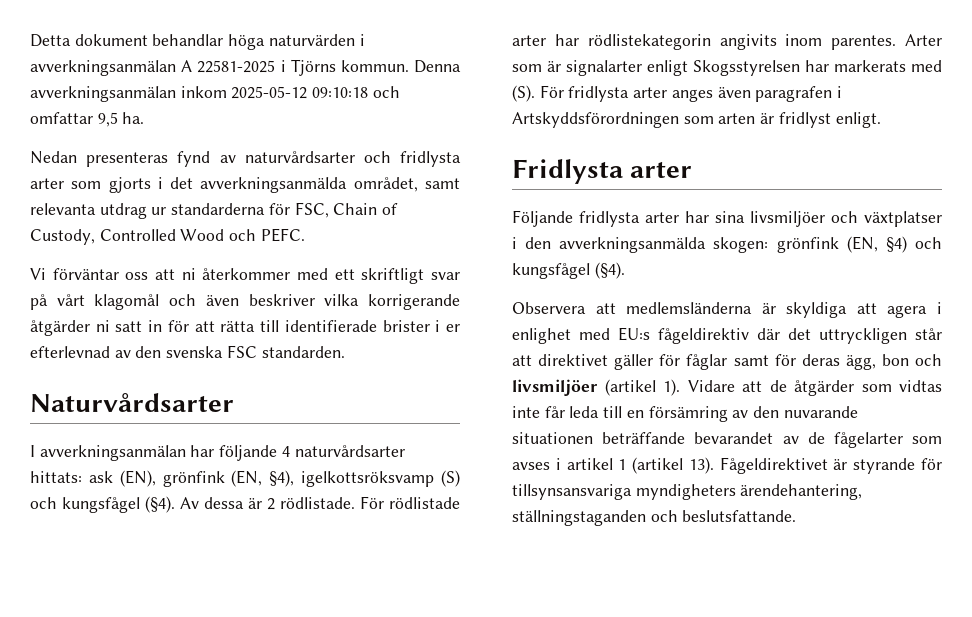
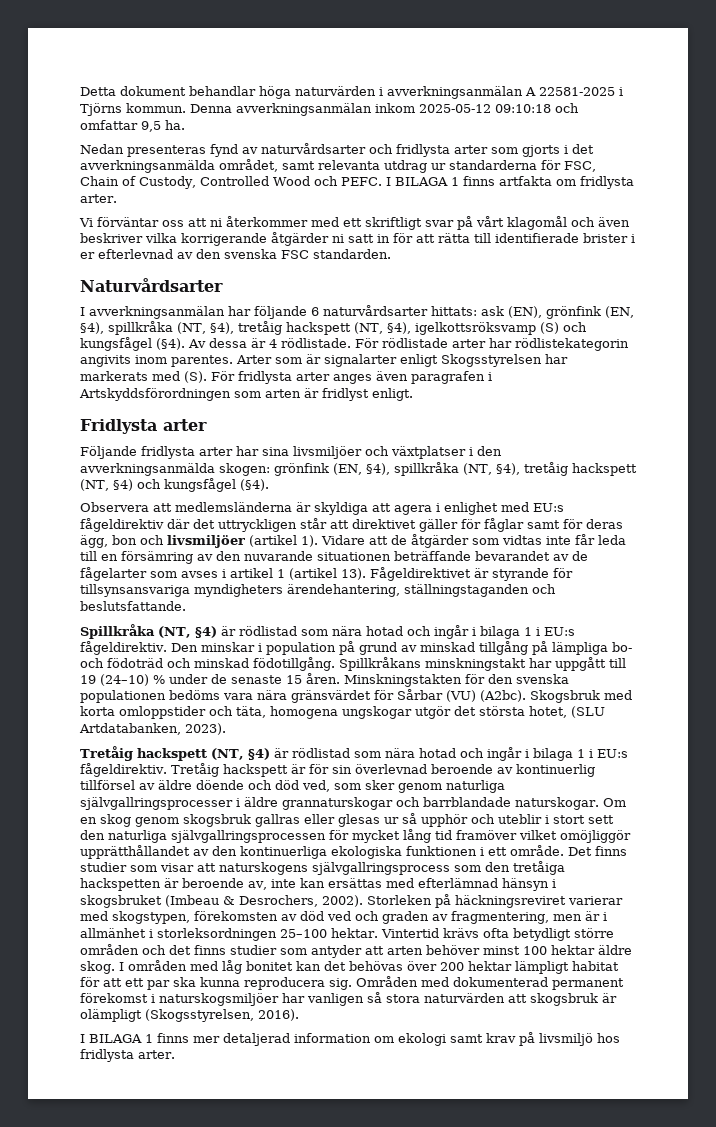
(305, 235) none -> [385,176,634,189] [80,194,117,203] I BILAGA 1 finns artfakta om fridlysta arter.
[281,446,290,457] 4 -> [311,307,319,316] 6
(295, 478) none -> [108,321,411,335] spillkråka (NT, §4), tretåig hackspett (NT, §4),
[267,498,275,510] 2 -> [269,339,277,348] 4
(878, 244) none -> [366,462,637,476] [80,479,109,491] §4), spillkråka (NT, §4), tretåig hackspett (NT,
(797, 516) none -> [80,624,575,639] [80,641,632,655] [80,657,626,671] [80,673,569,687] [80,689,632,703] [80,706,605,719] [79,723,226,735] [80,746,628,761] [80,763,595,777] [80,780,505,793] [80,797,626,810] [80,813,614,827] [80,829,631,843] [80,845,627,859] [80,861,565,875] [80,878,556,891] [80,894,623,908] [80,911,607,924] [80,928,614,941] [80,944,632,958] [80,960,619,974] [80,976,624,990] [80,992,617,1006] [80,1009,299,1022] [80,1032,620,1046] [80,1049,175,1062] // Spillkråka (NT, §4) är rödlistad som nära hotad och ingår i bilaga 1 i EU:s fågeldirektiv. Den minskar i population på grund av minskad tillgång på lämpliga bo- och födoträd och minskad födotillgång. Spillkråkans minskningstakt har uppgått till 19 (24–10) % under de senaste 15 åren. Minskningstakten för den svenska populationen bedöms vara nära gränsvärdet för Sårbar (VU) (A2bc). Skogsbruk med korta omloppstider och täta, homogena ungskogar utgör det största hotet, (SLU Artdatabanken, 2023). // Tretåig hackspett (NT, §4) är rödlistad som nära hotad och ingår i bilaga 1 i EU:s fågeldirektiv. Tretåig hackspett är för sin överlevnad beroende av kontinuerlig tillförsel av äldre döende och död ved, som sker genom naturliga självgallringsprocesser i äldre grannaturskogar och barrblandade naturskogar. Om en skog genom skogsbruk gallras eller glesas ur så upphör och uteblir i stort sett den naturliga självgallringsprocessen för mycket lång tid framöver vilket omöjliggör upprätthållandet av den kontinuerliga ekologiska funktionen i ett område. Det finns studier som visar att naturskogens självgallringsprocess som den tretåiga hackspetten är beroende av, inte kan ersättas med efterlämnad hänsyn i skogsbruket (Imbeau & Desrochers, 2002). Storleken på häckningsreviret varierar med skogstypen, förekomsten av död ved och graden av fragmentering, men är i allmänhet i storleksordningen 25–100 hektar. Vintertid krävs ofta betydligt större områden och det finns studier som antyder att arten behöver minst 100 hektar äldre skog. I områden med låg bonitet kan det behövas över 200 hektar lämpligt habitat för att ett par ska kunna reproducera sig. Områden med dokumenterad permanent förekomst i naturskogsmiljöer har vanligen så stora naturvärden att skogsbruk är olämpligt (Skogsstyrelsen, 2016). // I BILAGA 1 finns mer detaljerad information om ekologi samt krav på livsmiljö hos fridlysta arter.

